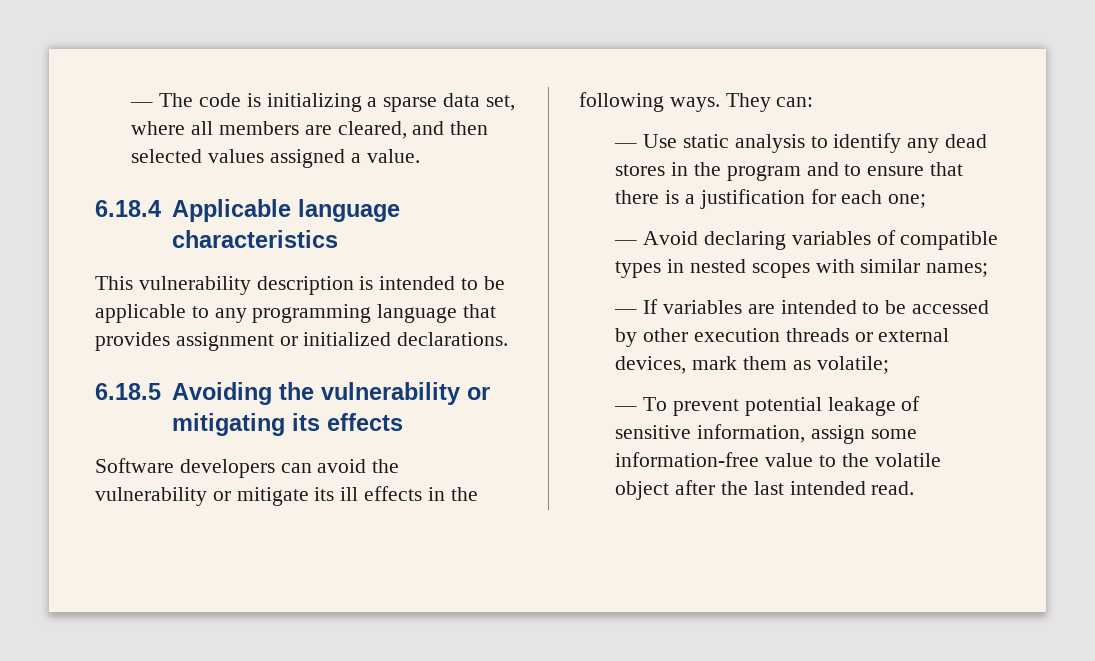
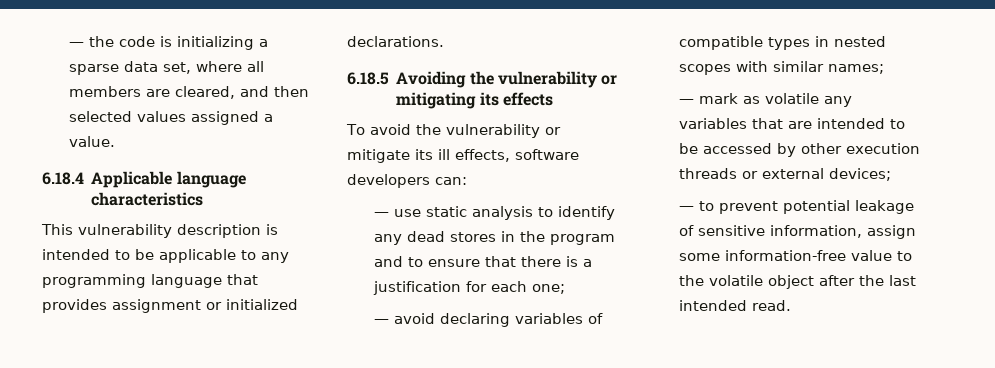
[130,93,194,107] — The -> [69,36,115,47] — the
[95,458,312,478] Software developers can -> [346,124,365,135] To
[364,486,478,501] [579,92,771,112] effects in the following ways. They -> [455,149,579,162] [347,174,430,188] effects, software developers
[643,134,678,148] Use -> [394,209,422,217] use
[643,231,699,245] Avoid -> [394,313,436,324] avoid
[643,299,743,314] If variables -> [699,93,853,107] [679,118,784,129] mark as volatile any variables that
[615,356,889,374] [614,397,668,411] devices, mark them as volatile; // — To -> [829,168,892,181] [679,201,715,211] devices; // — to

